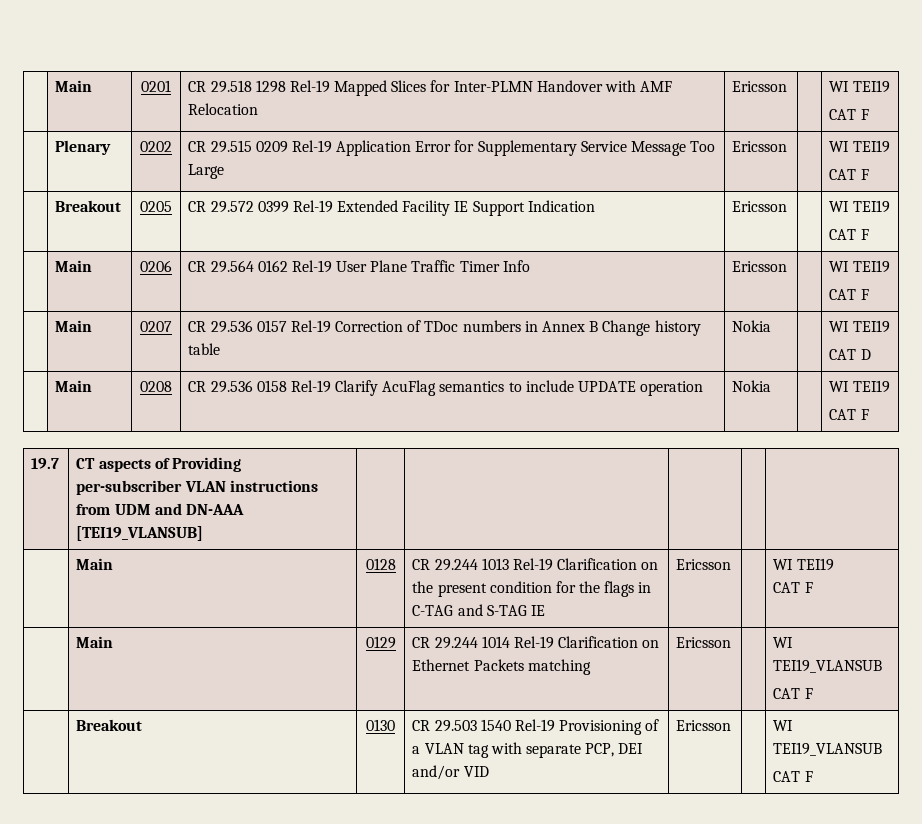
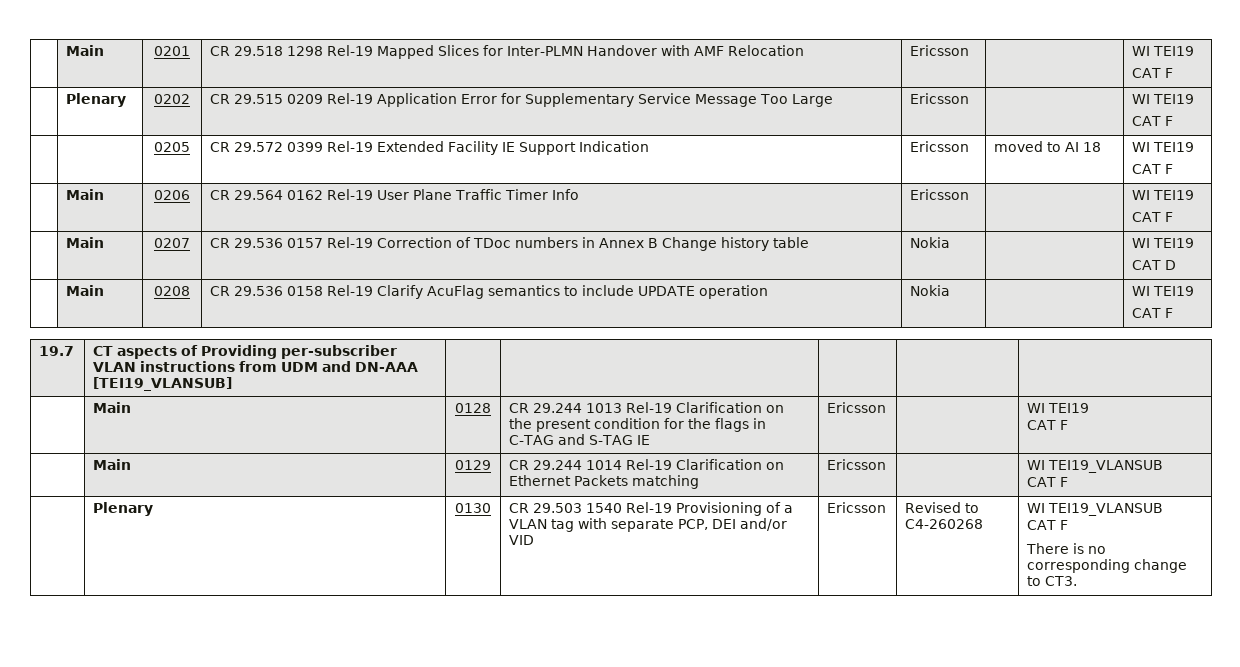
[55,200,122,212] Breakout -> (1174, 121) none
(788, 206) none -> [994,141,1102,152] moved to AI 18
[76,719,143,731] Breakout -> [93,502,154,516] Plenary
[773,720,794,731] [773,742,883,756] [773,771,813,782] | WI TEI19_VLANSUB // CAT F -> [905,502,980,513] [905,519,984,529] [1027,503,1164,516] [1027,520,1069,530] [1026,543,1107,554] [1027,559,1188,573] [1027,576,1078,586] Revised to C4-260268 | WI TEI19_VLANSUB // CAT F // There is no corresponding change to CT3.

